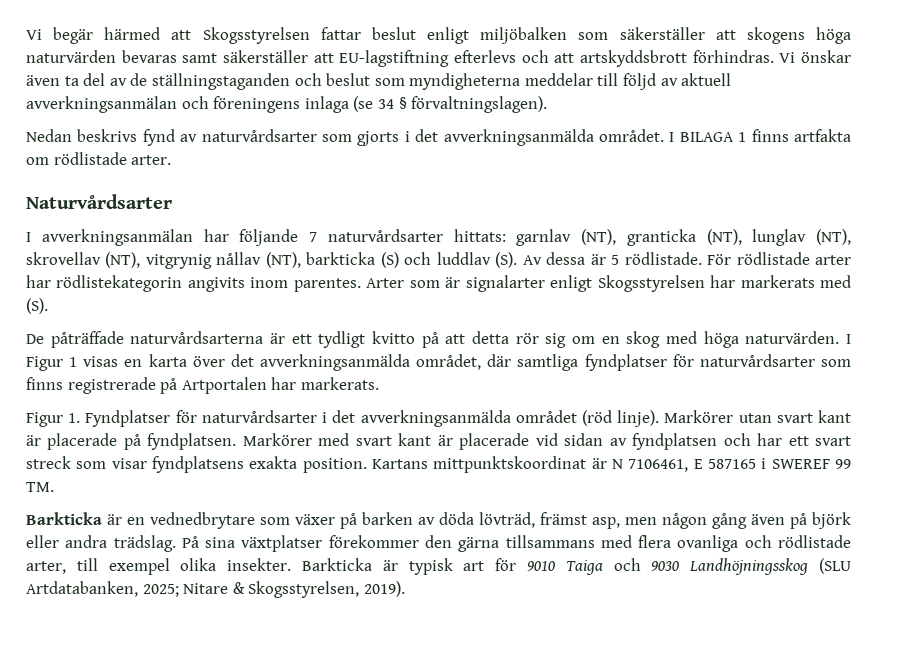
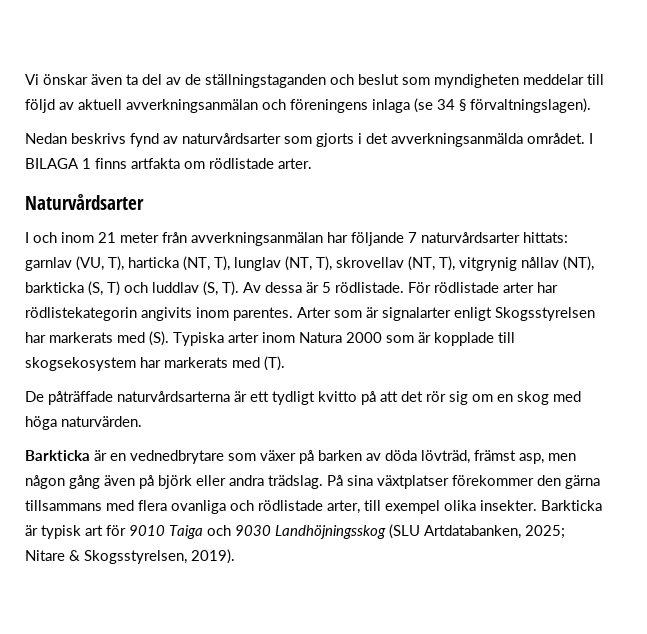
[26,27,852,44] [26,50,796,67] Vi begär härmed att Skogsstyrelsen fattar beslut enligt miljöbalken som säkerställer att skogens höga naturvärden bevaras samt säkerställer att EU-lagstiftning efterlevs och att artskyddsbrott förhindras. Vi -> [25,74,39,85] Vi
[409,73,521,90] myndigheterna -> [434,74,519,88] myndigheten
(31, 237) none -> [33,232,187,243] och inom 21 meter från
[581,229,851,246] [26,252,518,269] (NT), granticka (NT), lunglav (NT), skrovellav (NT), vitgrynig nållav (NT), barkticka (S) och luddlav (S). -> [76,256,594,271] [25,281,239,296] (VU, T), harticka (NT, T), lunglav (NT, T), skrovellav (NT, T), vitgrynig nållav (NT), barkticka (S, T) och luddlav (S, T).
(48, 306) none -> [173,332,515,346] [25,356,285,371] Typiska arter inom Natura 2000 som är kopplade till skogsekosystem har markerats med (T).
[472,331,510,344] detta -> [401,391,423,402] det
[845,334,851,344] [26,354,851,371] [26,377,379,394] [26,410,851,427] [26,433,851,450] [26,456,852,473] [26,482,54,492] I Figur 1 visas en karta över det avverkningsanmälda området, där samtliga fyndplatser för naturvårdsarter som finns registrerade på Artportalen har markerats. // Figur 1. Fyndplatser för naturvårdsarter i det avverkningsanmälda området (röd linje). Markörer utan svart kant är placerade på fyndplatsen. Markörer med svart kant är placerade vid sidan av fyndplatsen och har ett svart streck som visar fyndplatsens exakta position. Kartans mittpunktskoordinat är N 7106461, E 587165 i SWEREF 99 TM. -> (142, 421) none

